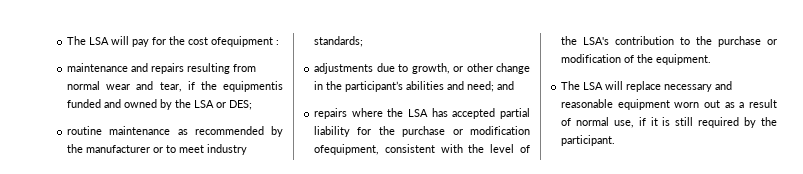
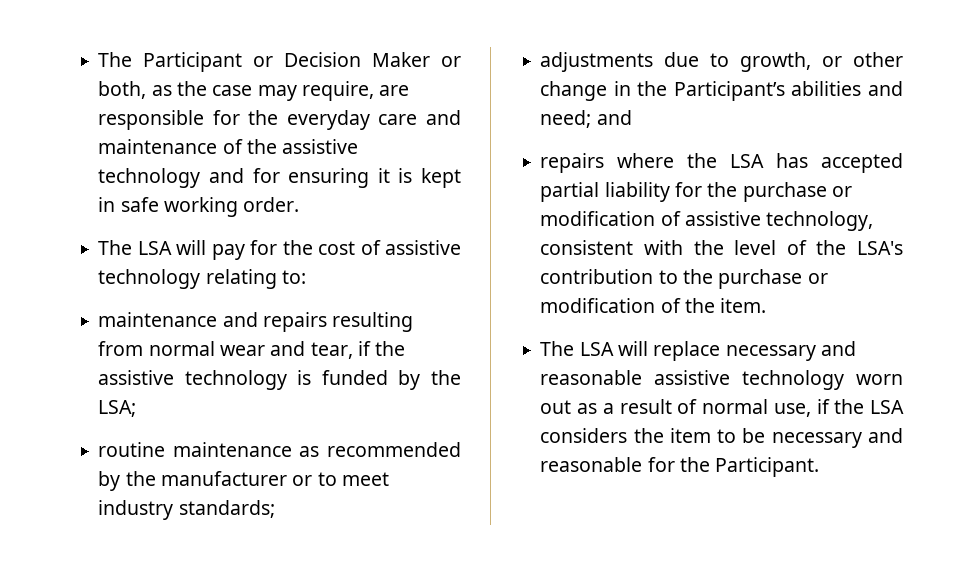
[67,36,87,45] The -> [98,52,462,72] [98,81,410,101] [98,110,461,130] [98,139,359,154] [98,168,461,188] [98,197,300,217] [98,240,133,255] The Participant or Decision Maker or both, as the case may require, are responsible for the everyday care and maintenance of the assistive technology and for ensuring it is kept in safe working order. // The
[211,36,280,47] ofequipment : -> [360,240,461,255] [98,269,306,289] of assistive technology relating to:
[223,81,283,92] [67,99,253,110] equipmentis funded and owned by the LSA or DES; -> [98,370,461,390] [98,400,137,417] assistive technology is funded by the LSA;
[345,81,404,92] participant’s -> [673,81,785,101] Participant’s
[314,144,380,155] ofequipment, -> [660,211,874,231] of assistive technology,
[656,54,712,65] equipment. -> [720,298,767,313] item.
[617,99,670,110] equipment -> [654,370,845,390] assistive technology
[650,117,777,128] [561,135,616,146] it is still required by the participant. -> [834,399,904,414] [540,428,903,448] [540,457,820,477] the LSA considers the item to be necessary and reasonable for the Participant.

